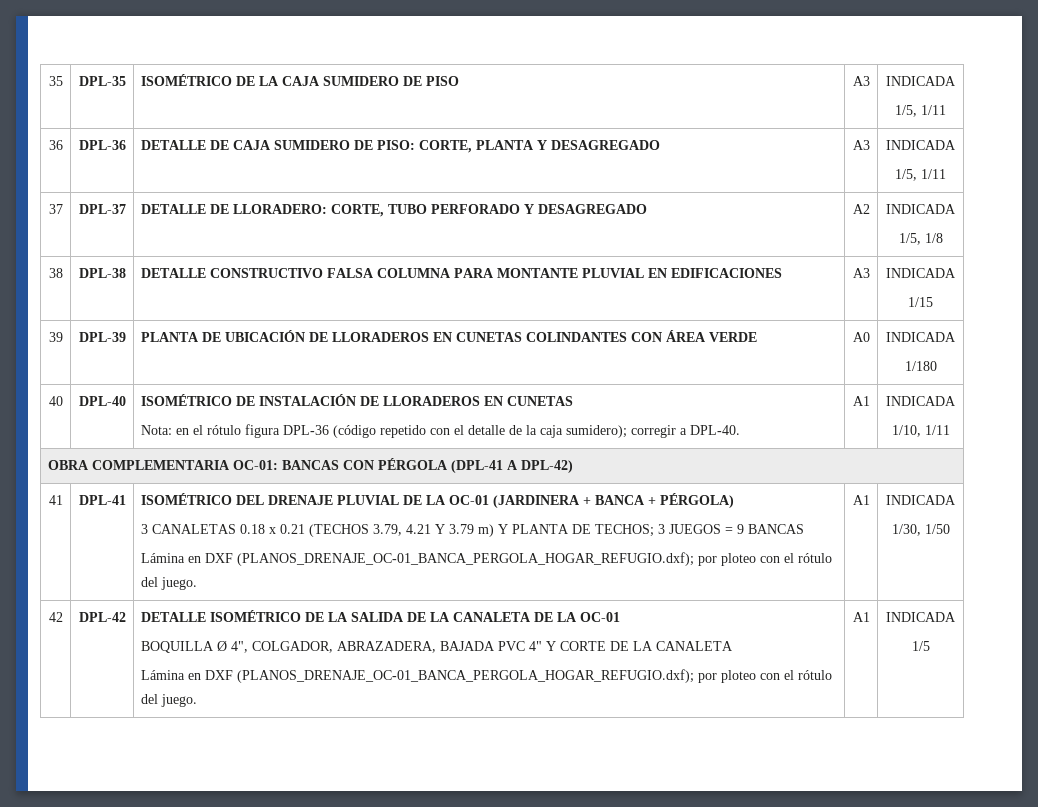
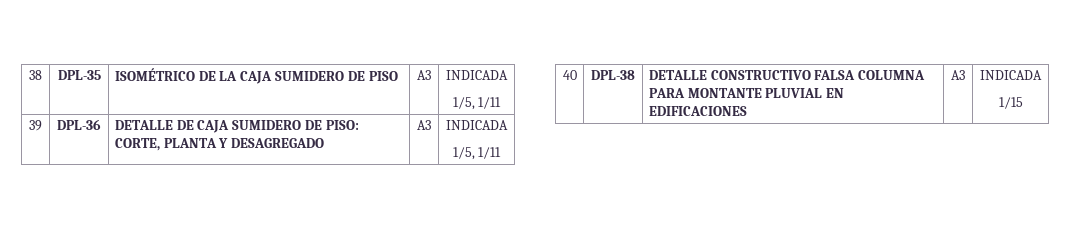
[48,76,63,86] 35 -> [29,70,42,80] 38
[48,140,63,150] 36 -> [29,120,42,131] 39
[48,204,63,214] [78,204,126,214] [140,204,647,217] [852,204,870,214] [886,204,956,214] [898,233,943,245] [48,268,63,278] 37 | DPL-37 | DETALLE DE LLORADERO: CORTE, TUBO PERFORADO Y DESAGREGADO | A2 | INDICADA // 1/5, 1/8 // 38 -> [562,70,577,80] 40
[48,332,63,342] [78,332,126,342] [140,330,757,342] [852,332,870,342] [886,332,956,342] [904,361,937,371] [48,396,63,406] [78,396,126,406] [140,394,573,406] [140,424,740,438] [852,396,870,406] [886,396,956,406] [891,425,950,437] [47,458,573,473] [48,495,63,505] [78,495,126,505] [140,493,734,508] [140,524,804,537] [140,552,832,566] [140,577,197,590] [852,495,870,505] [886,495,956,505] [891,524,950,536] [48,612,63,622] [78,612,126,622] [140,610,620,622] [140,641,733,653] [140,669,832,683] [140,694,197,707] [852,612,870,622] [886,612,956,622] [911,641,930,651] // 39 | DPL-39 | PLANTA DE UBICACIÓN DE LLORADEROS EN CUNETAS COLINDANTES CON ÁREA VERDE | A0 | INDICADA // 1/180 // 40 | DPL-40 | ISOMÉTRICO DE INSTALACIÓN DE LLORADEROS EN CUNETAS // Nota: en el rótulo figura DPL-36 (código repetido con el detalle de la caja sumidero); corregir a DPL-40. | A1 | INDICADA // 1/10, 1/11 // OBRA COMPLEMENTARIA OC-01: BANCAS CON PÉRGOLA (DPL-41 A DPL-42) // 41 | DPL-41 | ISOMÉTRICO DEL DRENAJE PLUVIAL DE LA OC-01 (JARDINERA + BANCA + PÉRGOLA) // 3 CANALETAS 0.18 x 0.21 (TECHOS 3.79, 4.21 Y 3.79 m) Y PLANTA DE TECHOS; 3 JUEGOS = 9 BANCAS // Lámina en DXF (PLANOS_DRENAJE_OC-01_BANCA_PERGOLA_HOGAR_REFUGIO.dxf); por ploteo con el rótulo del juego. | A1 | INDICADA // 1/30, 1/50 // 42 | DPL-42 | DETALLE ISOMÉTRICO DE LA SALIDA DE LA CANALETA DE LA OC-01 // BOQUILLA Ø 4", COLGADOR, ABRAZADERA, BAJADA PVC 4" Y CORTE DE LA CANALETA // Lámina en DXF (PLANOS_DRENAJE_OC-01_BANCA_PERGOLA_HOGAR_REFUGIO.dxf); por ploteo con el rótulo del juego. | A1 | INDICADA // 1/5 -> (1023, 103) none

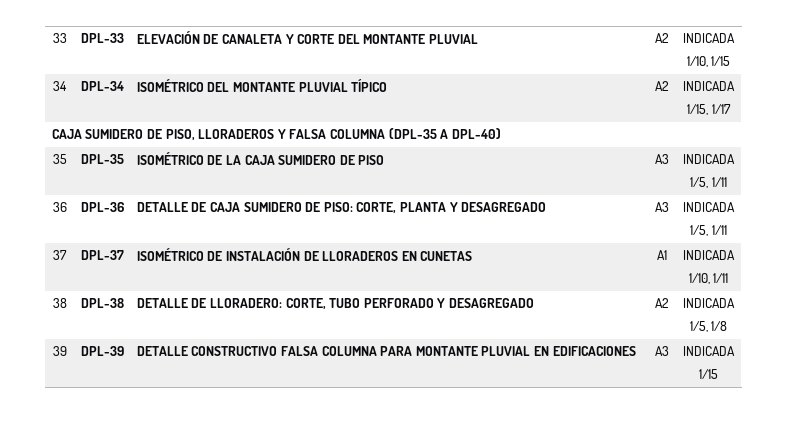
[29,70,42,80] 38 -> [52,33,67,43] [80,33,124,43] [136,31,479,44] [654,33,669,43] [683,33,735,43] [686,56,731,67] [53,81,67,91] [80,81,124,91] [136,79,388,92] [654,81,669,91] [683,81,735,91] [687,104,731,115] [51,128,502,141] [52,154,67,164] 33 | DPL-33 | ELEVACIÓN DE CANALETA Y CORTE DEL MONTANTE PLUVIAL | A2 | INDICADA // 1/10, 1/15 // 34 | DPL-34 | ISOMÉTRICO DEL MONTANTE PLUVIAL TÍPICO | A2 | INDICADA // 1/15, 1/17 // CAJA SUMIDERO DE PISO, LLORADEROS Y FALSA COLUMNA (DPL-35 A DPL-40) // 35
[29,120,42,131] 39 -> [52,202,67,212] 36
[562,70,577,80] [591,70,635,80] 40 | DPL-38 -> [53,250,67,260] [80,250,124,260] [136,248,473,261] [656,250,667,260] [683,250,735,260] [688,273,729,284] [52,298,67,308] [80,298,124,308] [136,298,535,310] [654,298,669,308] [683,298,735,308] [689,321,728,332] [52,346,67,356] [80,346,124,356] 37 | DPL-37 | ISOMÉTRICO DE INSTALACIÓN DE LLORADEROS EN CUNETAS | A1 | INDICADA // 1/10, 1/11 // 38 | DPL-38 | DETALLE DE LLORADERO: CORTE, TUBO PERFORADO Y DESAGREGADO | A2 | INDICADA // 1/5, 1/8 // 39 | DPL-39

